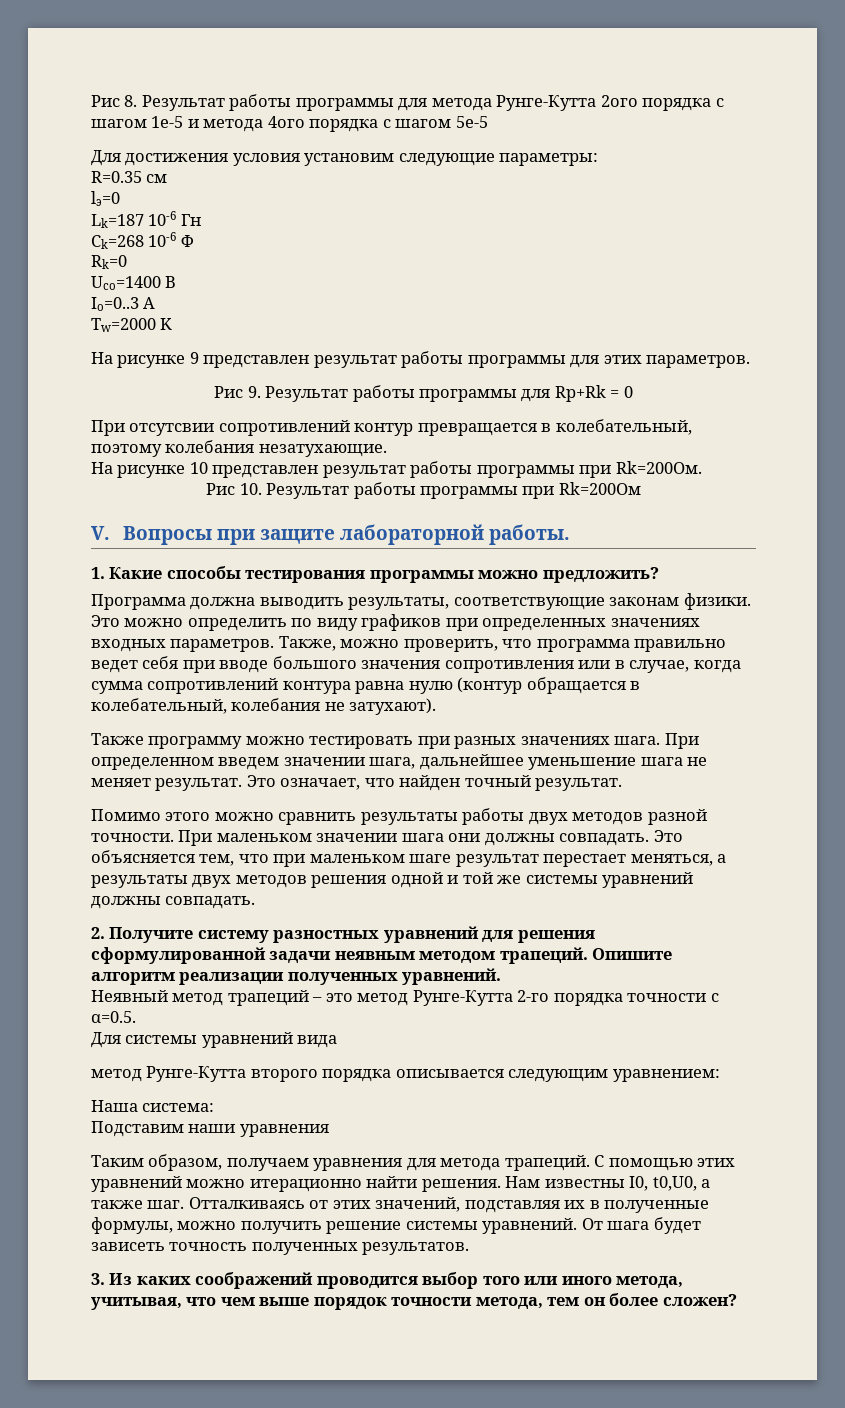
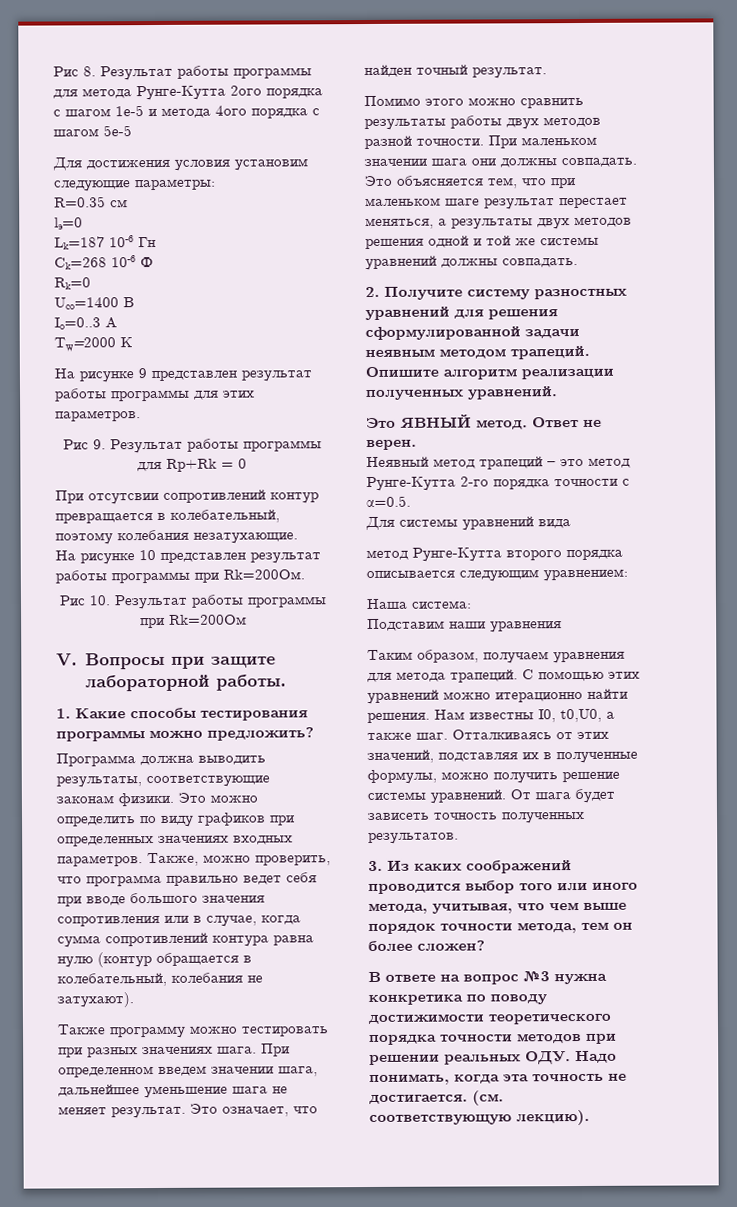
(502, 976) none -> [366,414,602,430] [366,439,417,451] // Это ЯВНЫЙ метод. Ответ не верен.
(737, 1300) none -> [368,971,607,985] [368,994,547,1006] [368,1013,611,1025] [369,1033,617,1046] [369,1049,617,1066] [369,1073,627,1086] [369,1090,504,1106] [369,1109,590,1126] // В ответе на вопрос №3 нужна конкретика по поводу достижимости теоретического порядка точности методов при решении реальных ОДУ. Надо понимать, когда эта точность не достигается. (см. соответствующую лекцию).

